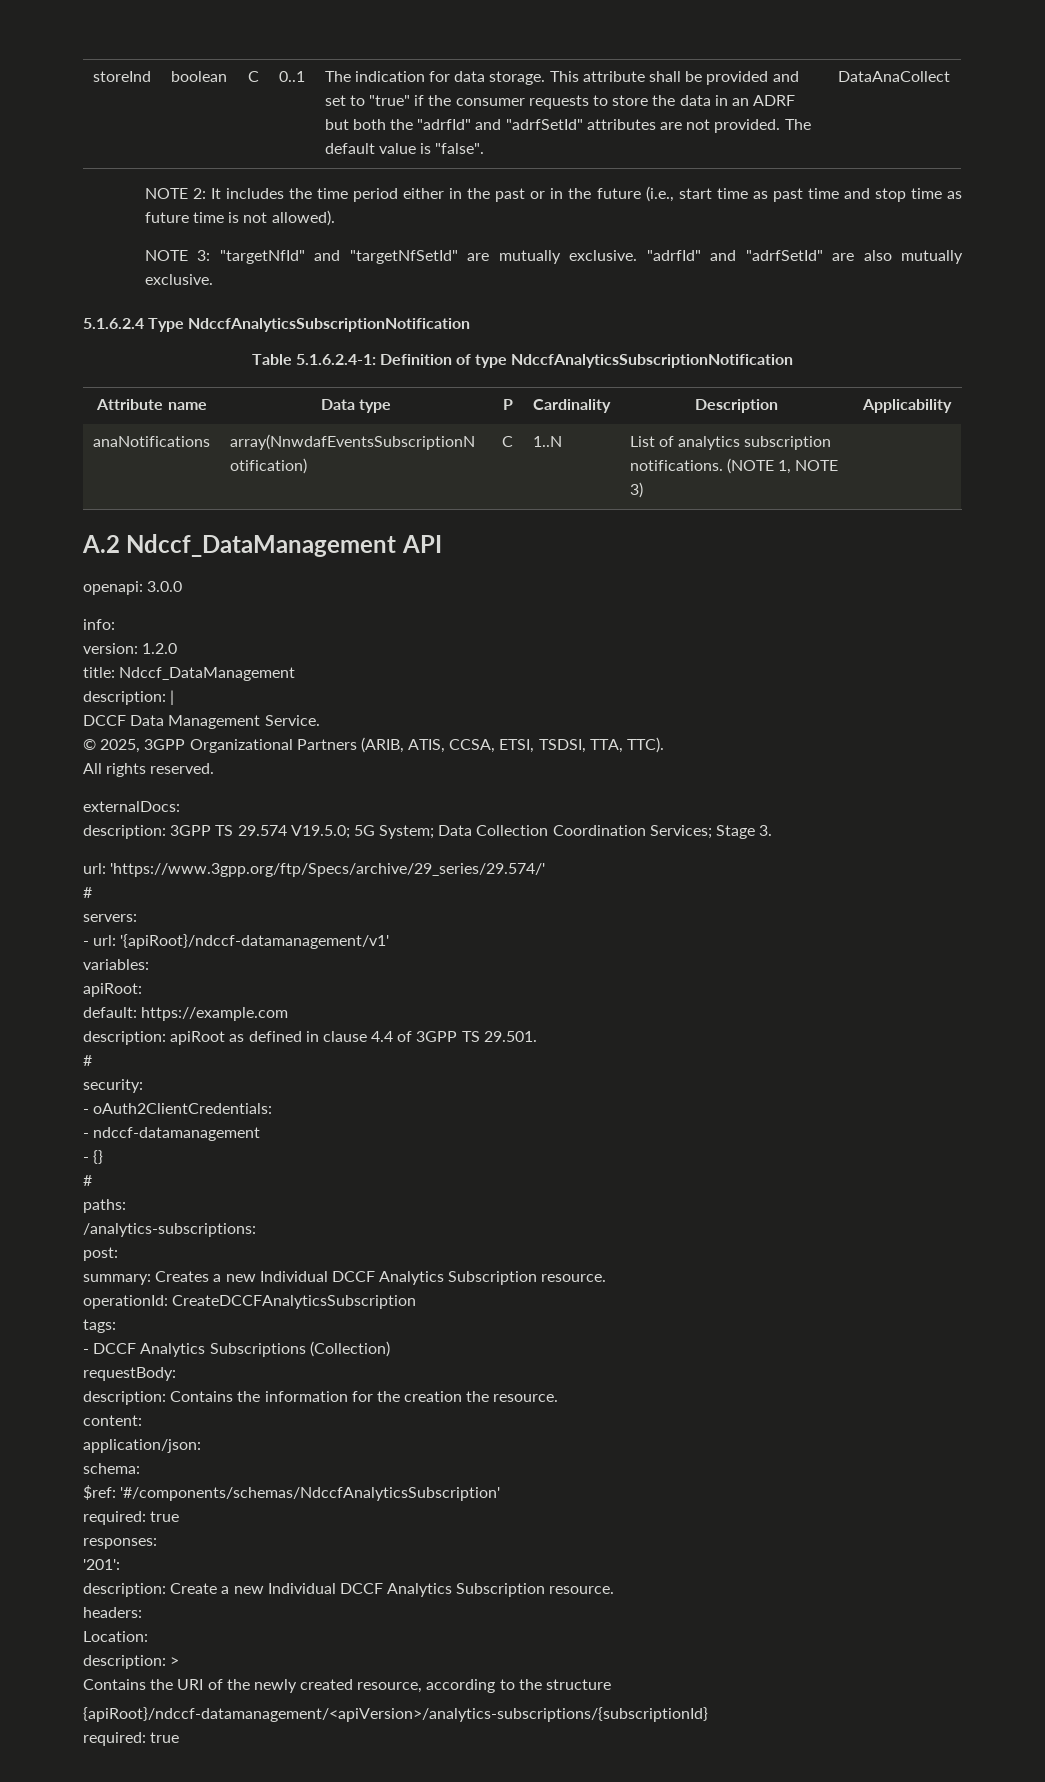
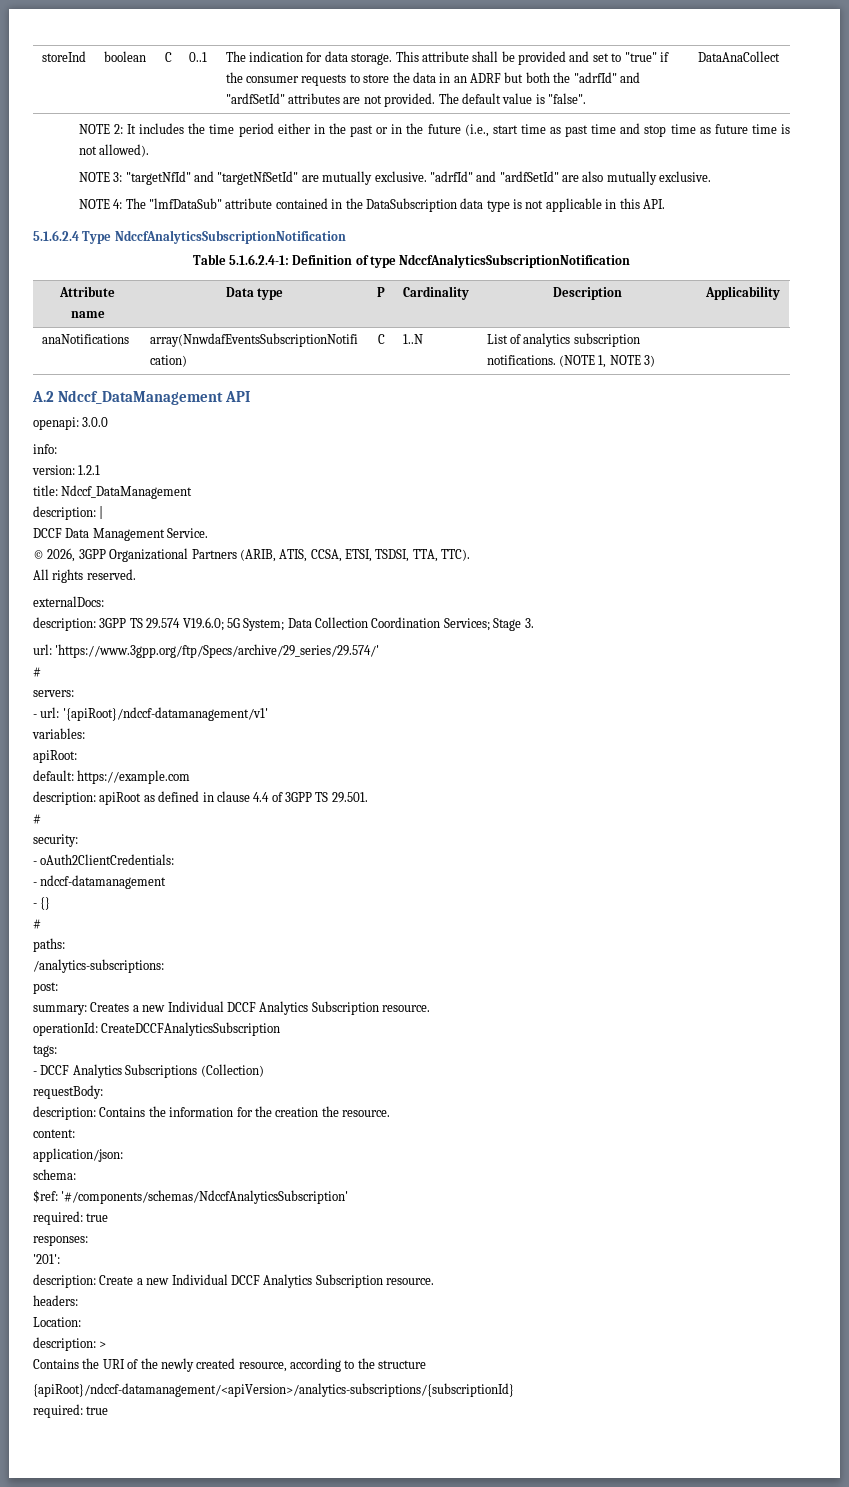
[505,119,583,130] "adrfSetId" -> [225,93,285,104] "ardfSetId"
[745,250,823,261] "adrfSetId" -> [499,171,559,182] "ardfSetId"
(213, 279) none -> [78,198,665,212] // NOTE 4: The "lmfDataSub" attribute contained in the DataSubscription data type is not applicable in this API.
[142,643,178,654] 1.2.0 -> [78,465,101,475] 1.2.1
[100,739,141,753] 2025, -> [47,548,76,562] 2026,
[290,825,350,839] V19.5.0; -> [182,617,224,631] V19.6.0;

